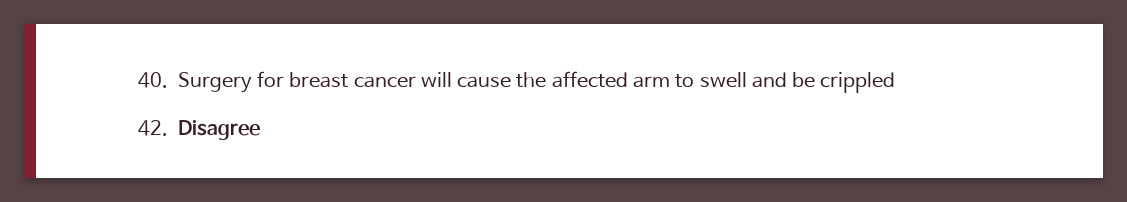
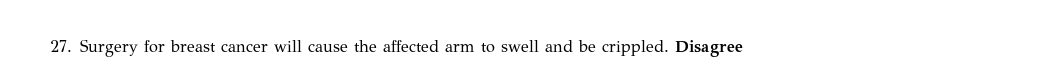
[138,72,169,88] 40. -> [49,40,72,52] 27.
[820,72,896,93] [138,120,169,136] crippled // 42. -> [602,40,670,56] crippled.

